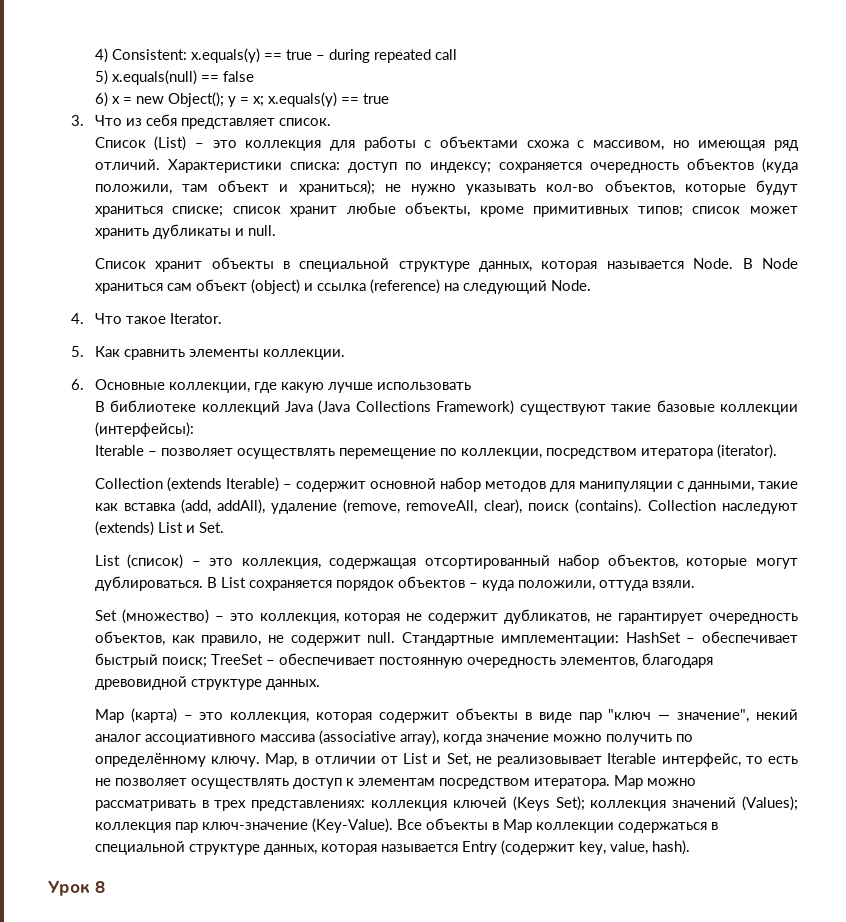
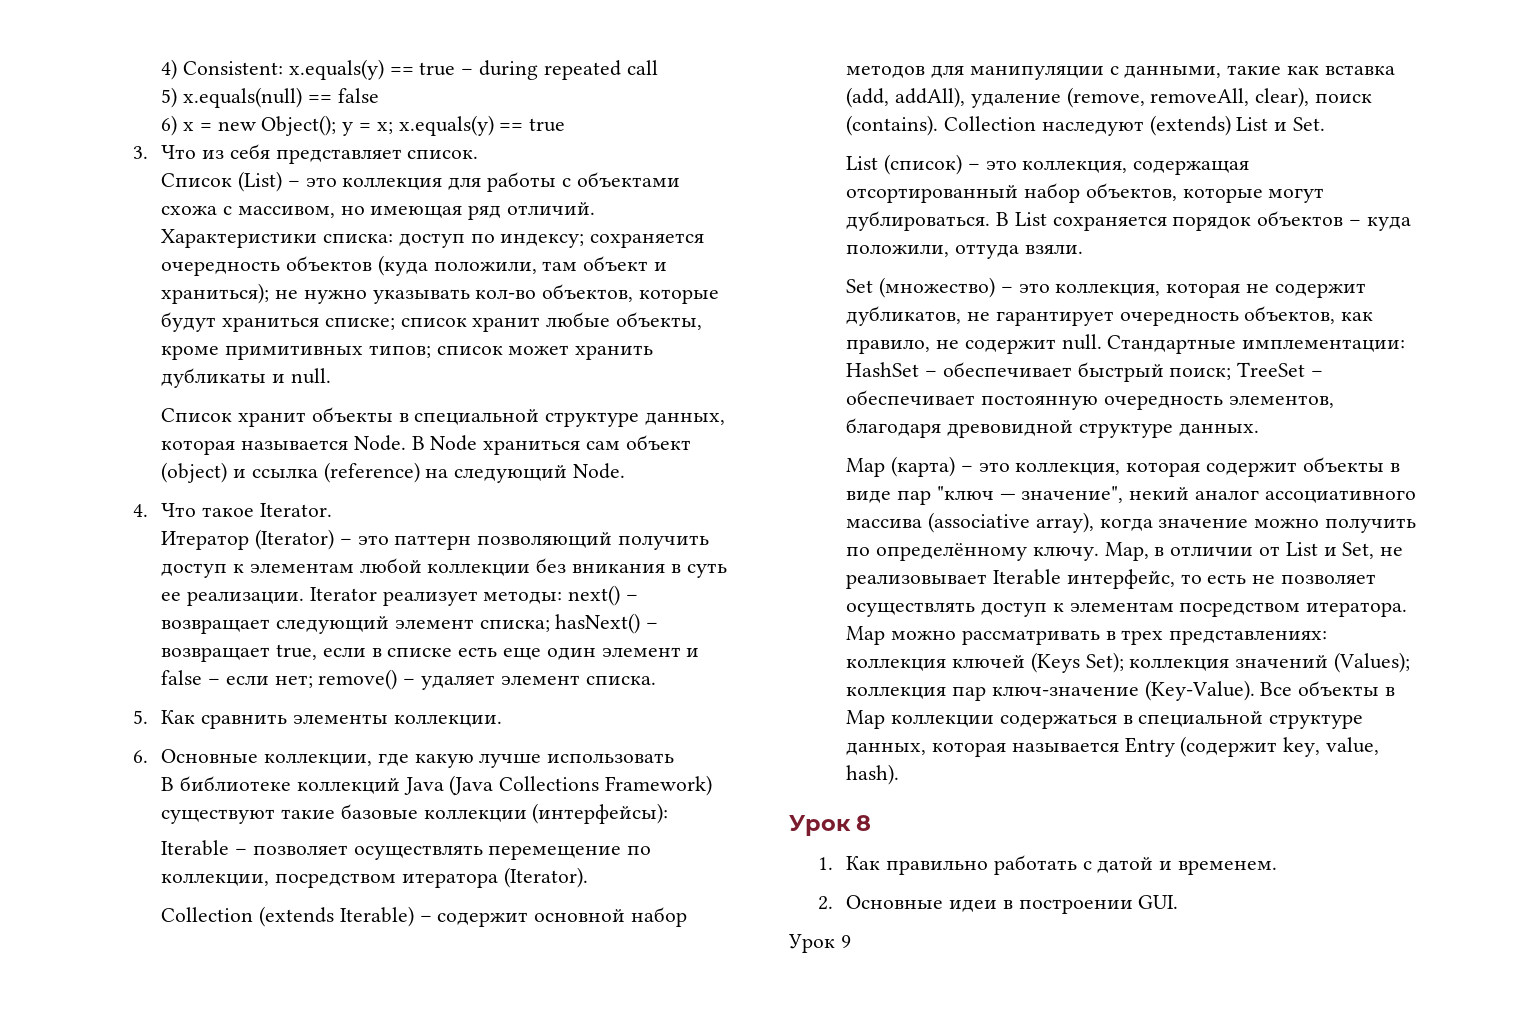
(222, 318) none -> [161,529,710,550] [161,558,727,578] [161,585,639,606] [161,613,659,634] [161,644,700,662] [161,669,656,690] // Итератор (Iterator) – это паттерн позволяющий получить доступ к элементам любой коллекции без вникания в суть ее реализации. Iterator реализует методы: next() – возвращает следующий элемент списка; hasNext() – возвращает true, если в списке есть еще один элемент и false – если нет; remove() – удаляет элемент списка.
[716,444,777,459] (iterator). -> [503,867,588,888] (Iterator).
(105, 887) none -> [817,855,1278,875] [817,895,1179,914] [788,934,851,953] // 1. Как правильно работать с датой и временем. // 2. Основные идеи в построении GUI. // Урок 9

